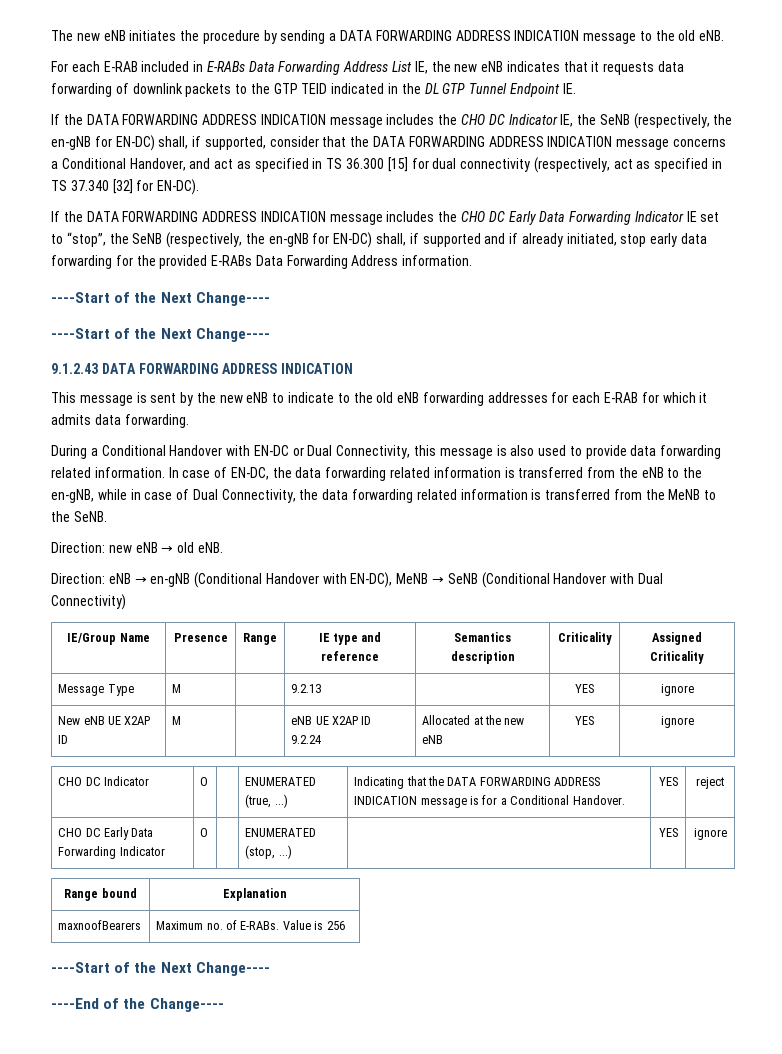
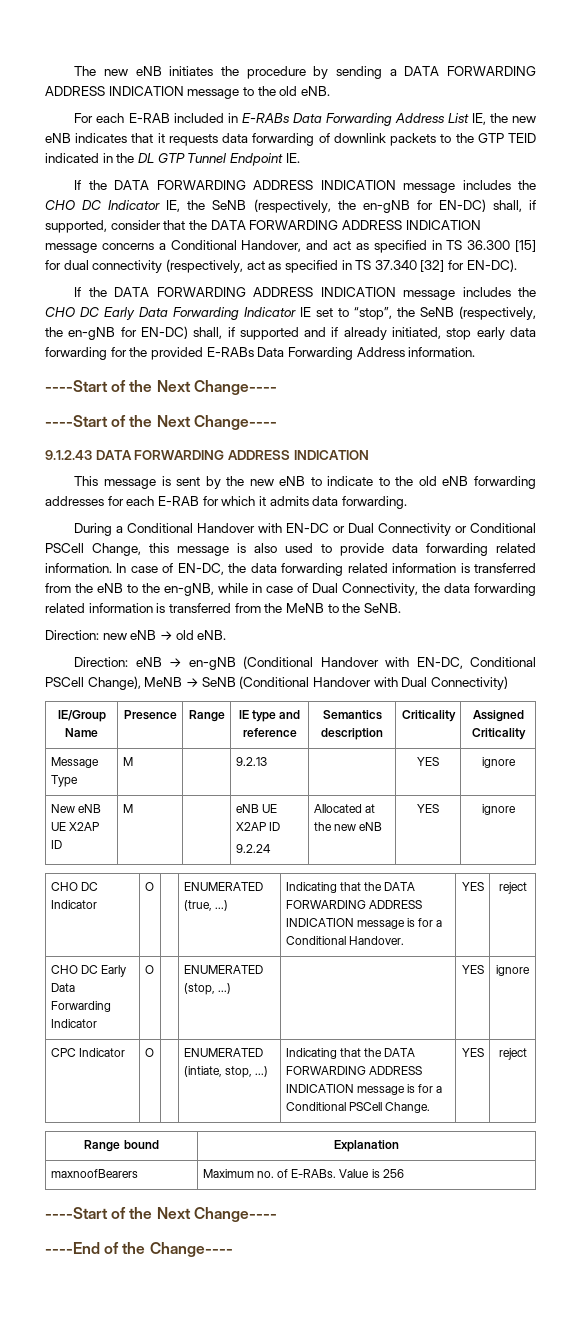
[336,445,411,459] Connectivity, -> [378,523,536,536] [45,543,141,556] Connectivity or Conditional PSCell Change,
[350,572,393,588] EN-DC), -> [416,657,536,669] [45,676,141,690] EN-DC, Conditional PSCell Change),
(727, 834) none -> [50,1048,125,1057] [144,1048,154,1057] [183,1048,263,1057] [183,1066,268,1078] [285,1048,416,1059] [285,1066,422,1075] [285,1084,443,1095] [285,1102,430,1113] [461,1048,484,1057] [498,1048,527,1060] // CPC Indicator | O | | ENUMERATED (intiate, stop, ...) | Indicating that the DATA FORWARDING ADDRESS INDICATION message is for a Conditional PSCell Change. | YES | reject

